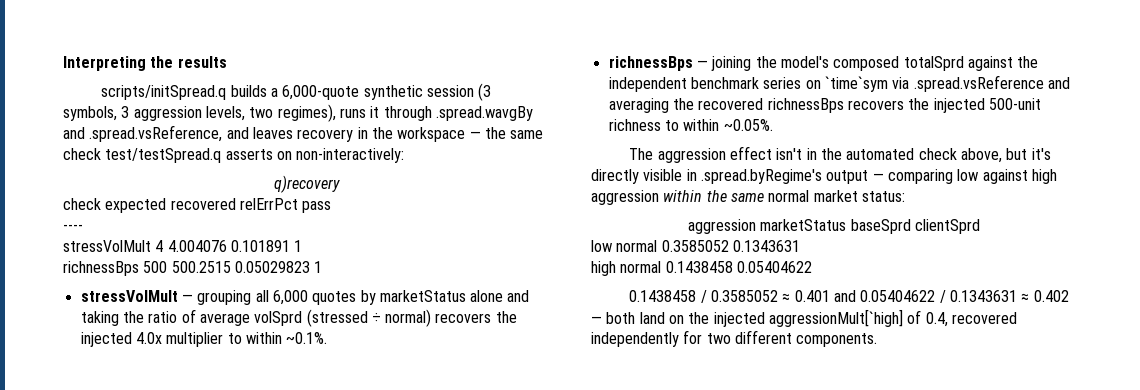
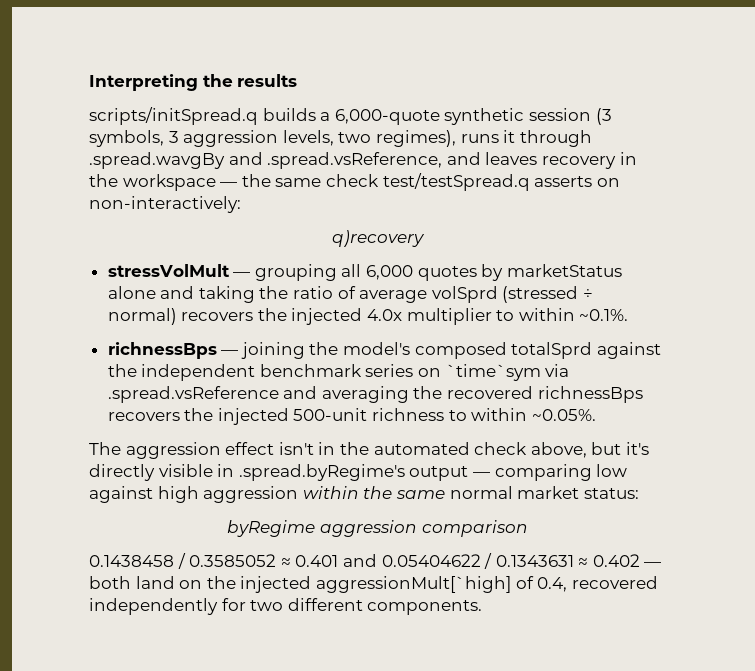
[63,198,332,213] [63,224,83,231] [63,240,303,252] [63,261,323,276] // check expected recovered relErrPct pass // ---- // stressVolMult 4 4.004076 0.101891 1 // richnessBps 500 500.2515 0.05029823 1 -> (425, 238) none
[688,219,980,234] [591,240,800,252] [591,261,812,276] aggression marketStatus baseSprd clientSprd // low normal 0.3585052 0.1343631 // high normal 0.1438458 0.05404622 -> [227,520,528,537] byRegime aggression comparison

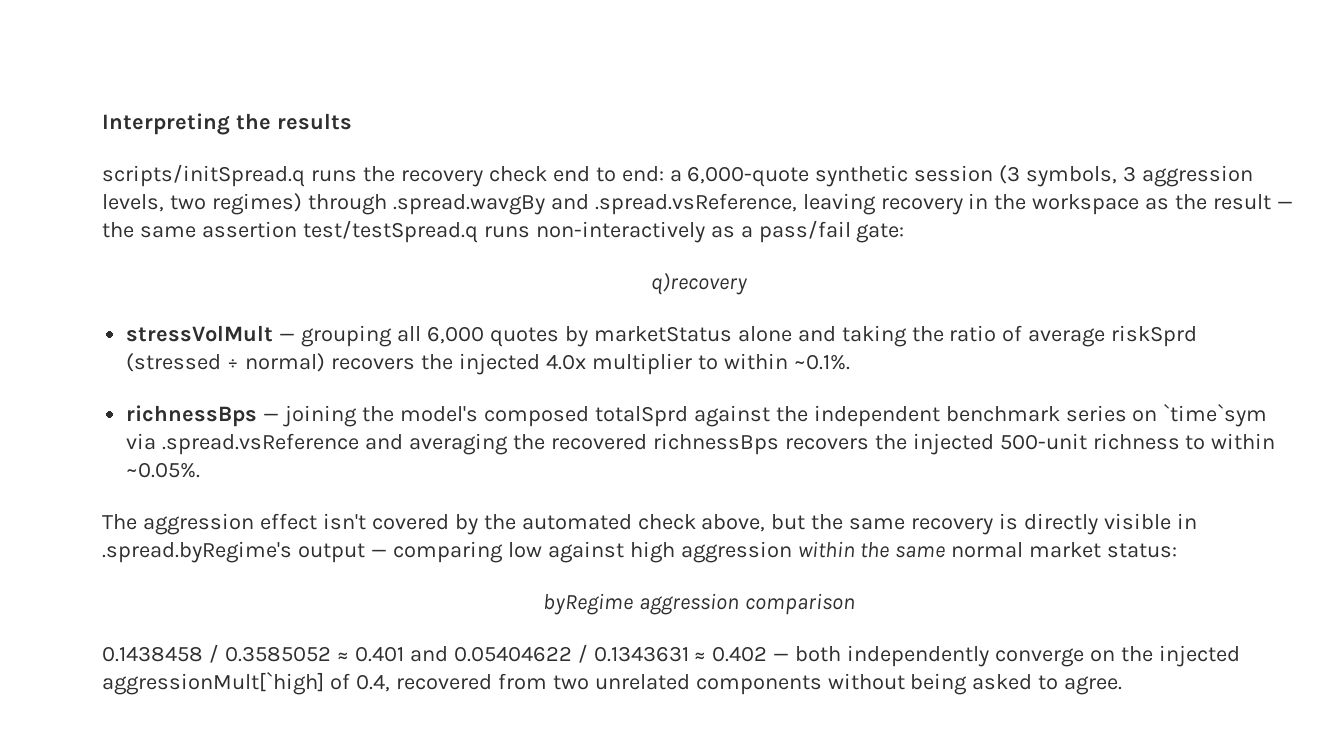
[262,108,316,121] builds -> [310,166,664,187] runs the recovery check end to end:
[375,130,516,147] regimes), runs it -> [211,193,302,215] regimes)
[446,152,538,165] and leaves -> [802,193,876,215] leaving
[220,173,620,191] [89,196,241,213] — the same check test/testSpread.q asserts on non-interactively: -> [1145,194,1294,210] [102,220,905,243] as the result — the same assertion test/testSpread.q runs non-interactively as a pass/fail gate:
[431,286,498,303] volSprd -> [1111,325,1198,347] riskSprd
[318,442,336,455] in -> [371,514,478,535] covered by
[625,442,649,455] it's -> [811,513,1019,535] the same recovery is
[135,576,175,589] land -> [847,645,1085,667] independently converge
[89,598,483,615] independently for two different components. -> [497,673,1123,695] from two unrelated components without being asked to agree.

